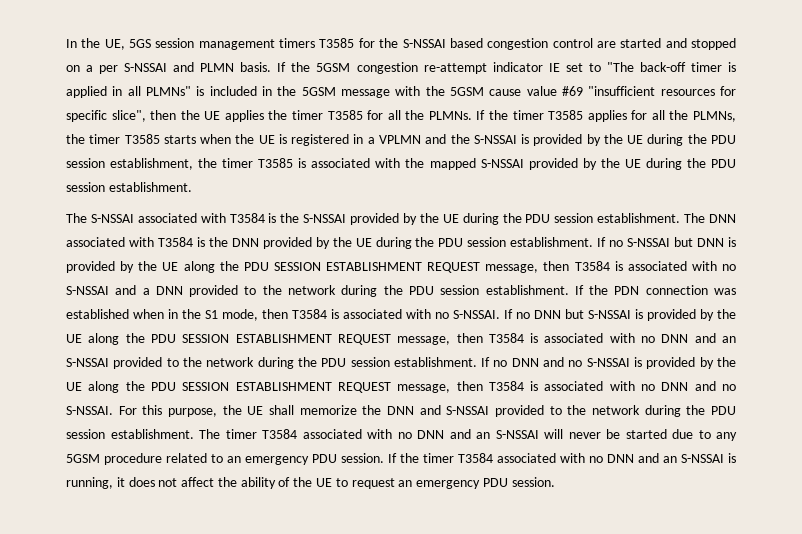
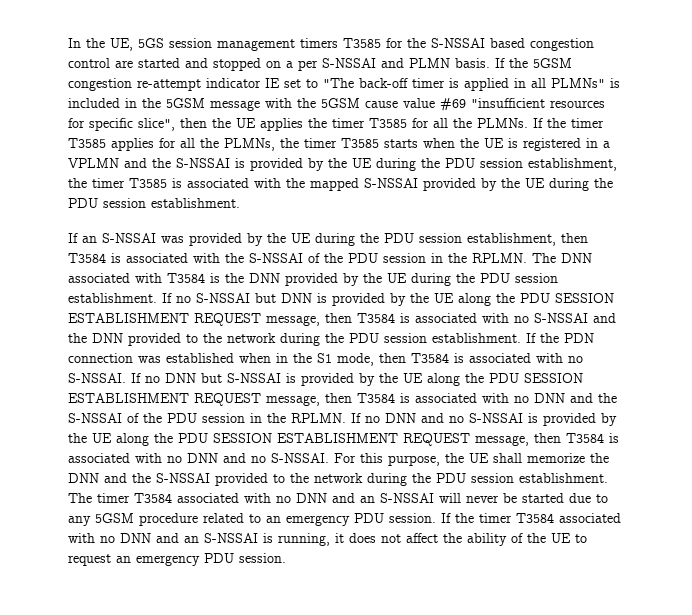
[66,213,681,225] The S-NSSAI associated with T3584 is the S-NSSAI provided by the UE during the PDU session establishment. -> [68,233,588,246] [68,253,527,263] If an S-NSSAI was provided by the UE during the PDU session establishment, then T3584 is associated with the S-NSSAI of the PDU session in the RPLMN.
[142,288,150,295] a -> [68,333,87,343] the
[722,336,736,343] [66,357,477,369] an S-NSSAI provided to the network during the PDU session establishment. -> [598,393,617,403] [68,413,346,423] the S-NSSAI of the PDU session in the RPLMN.
(441, 410) none -> [132,473,151,483] the

